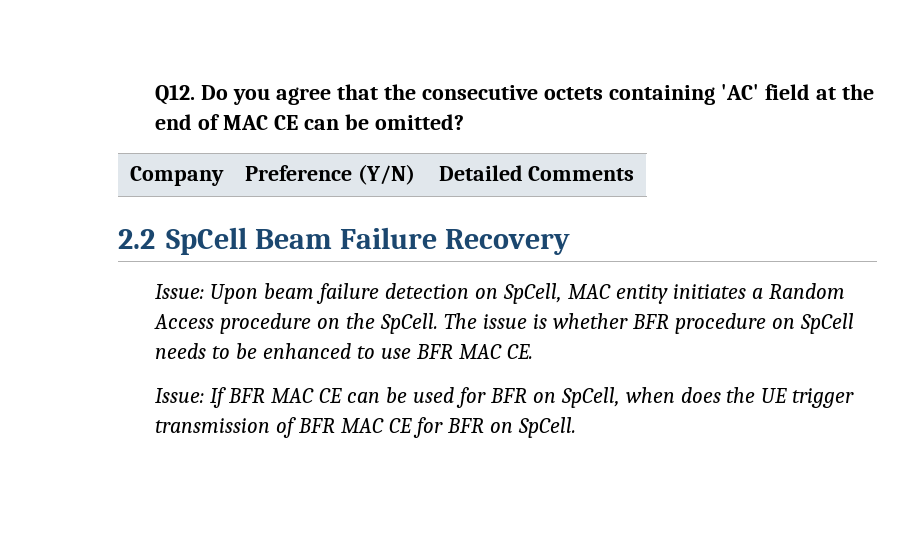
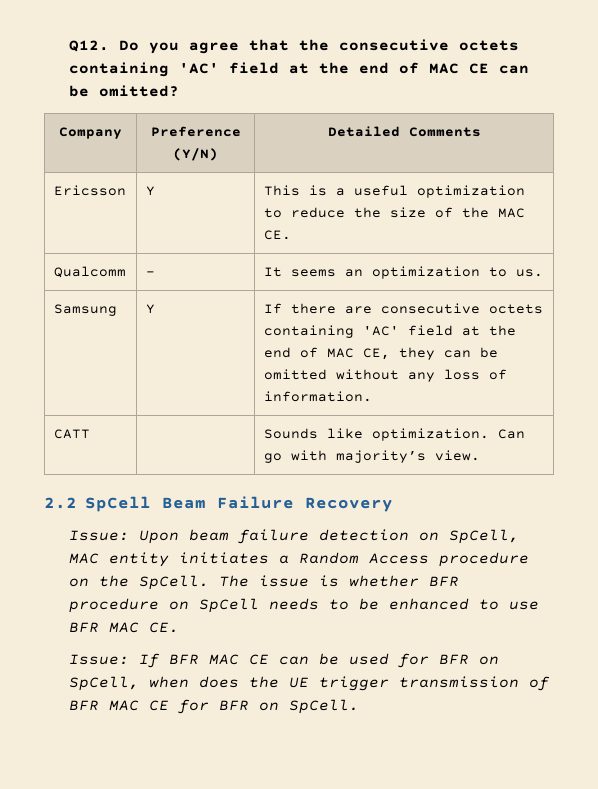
(635, 173) none -> [53,185,126,196] [145,186,155,196] [263,185,525,198] [263,207,525,218] [263,230,291,240] [53,266,126,278] [145,271,155,276] [263,266,543,279] [53,304,117,316] [145,304,155,314] [263,303,543,314] [263,325,516,338] [263,347,498,360] [263,369,507,382] [263,391,372,402] [53,429,90,439] [263,428,525,441] [263,450,480,463] // Ericsson | Y | This is a useful optimization to reduce the size of the MAC CE. // Qualcomm | - | It seems an optimization to us. // Samsung | Y | If there are consecutive octets containing 'AC' field at the end of MAC CE, they can be omitted without any loss of information. // CATT | | Sounds like optimization. Can go with majority’s view.

